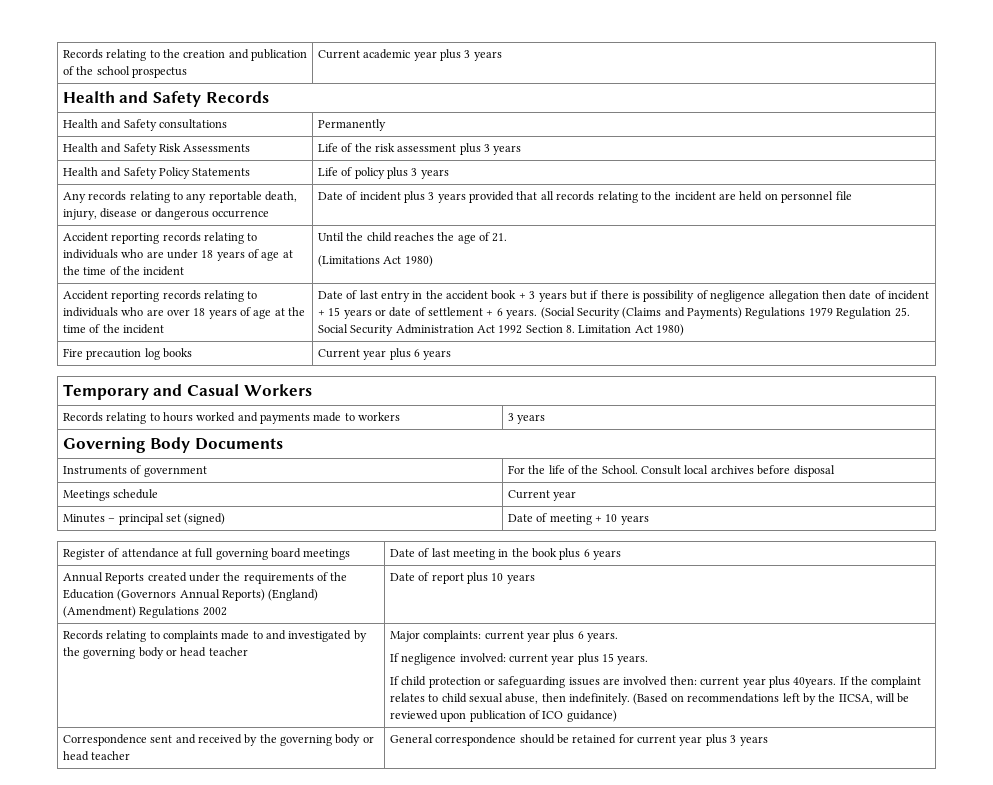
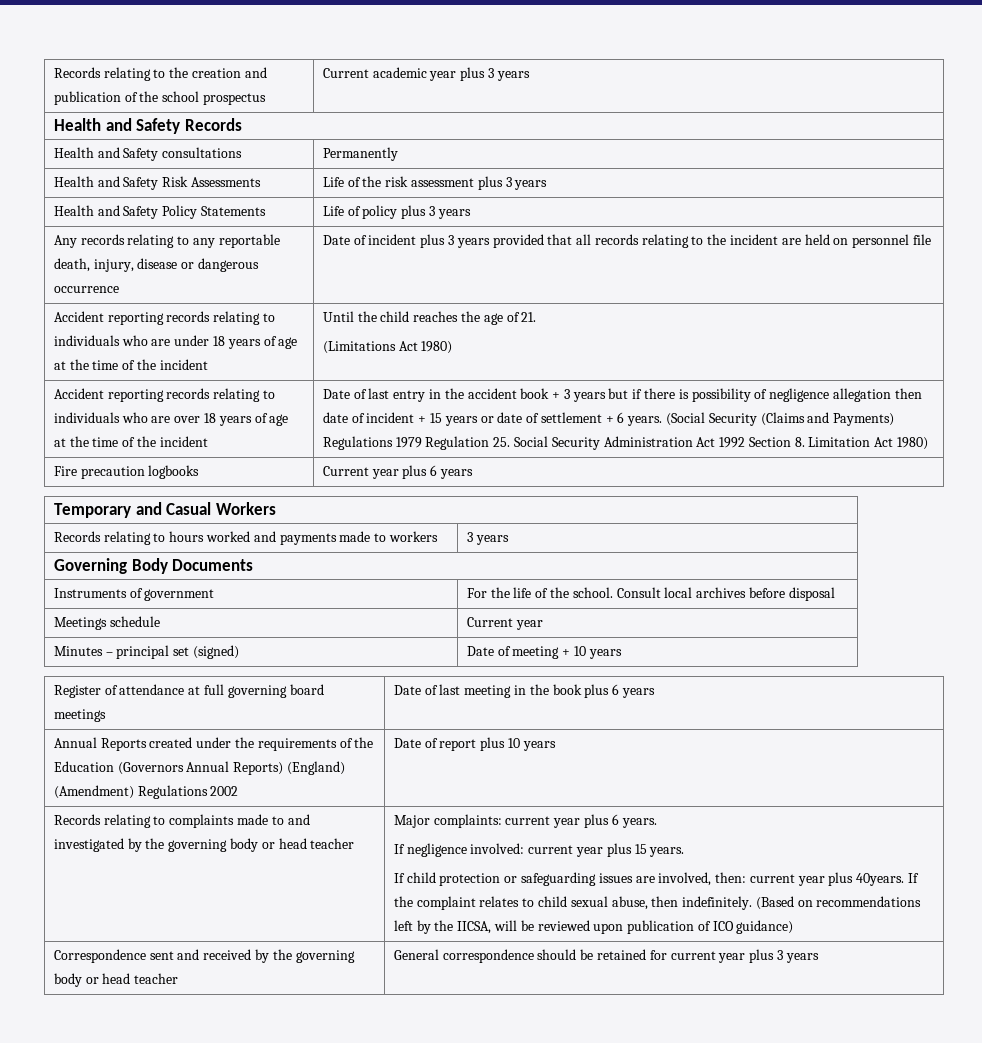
[144,348,192,360] log books -> [148,465,200,479] logbooks
[601,465,638,474] School. -> [572,587,613,598] school.
[623,676,668,686] involved -> [658,872,712,886] involved,

